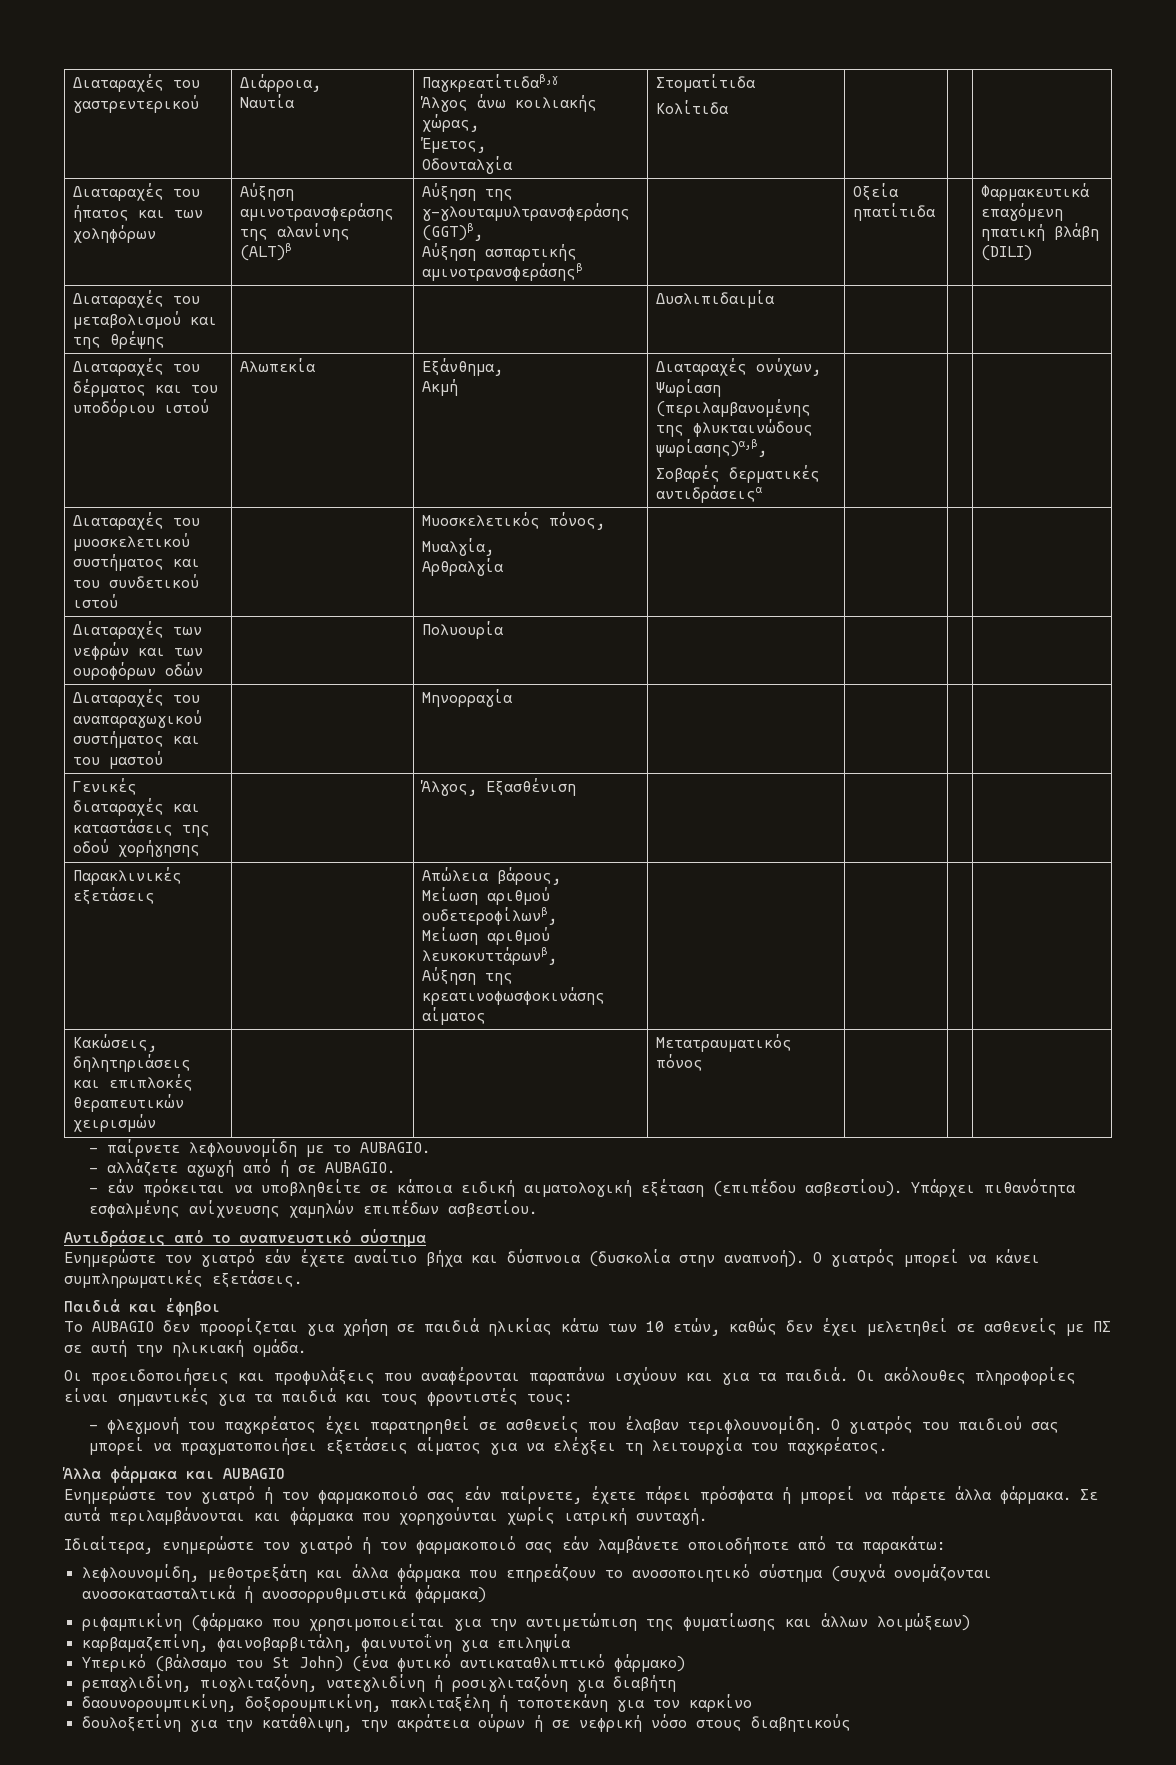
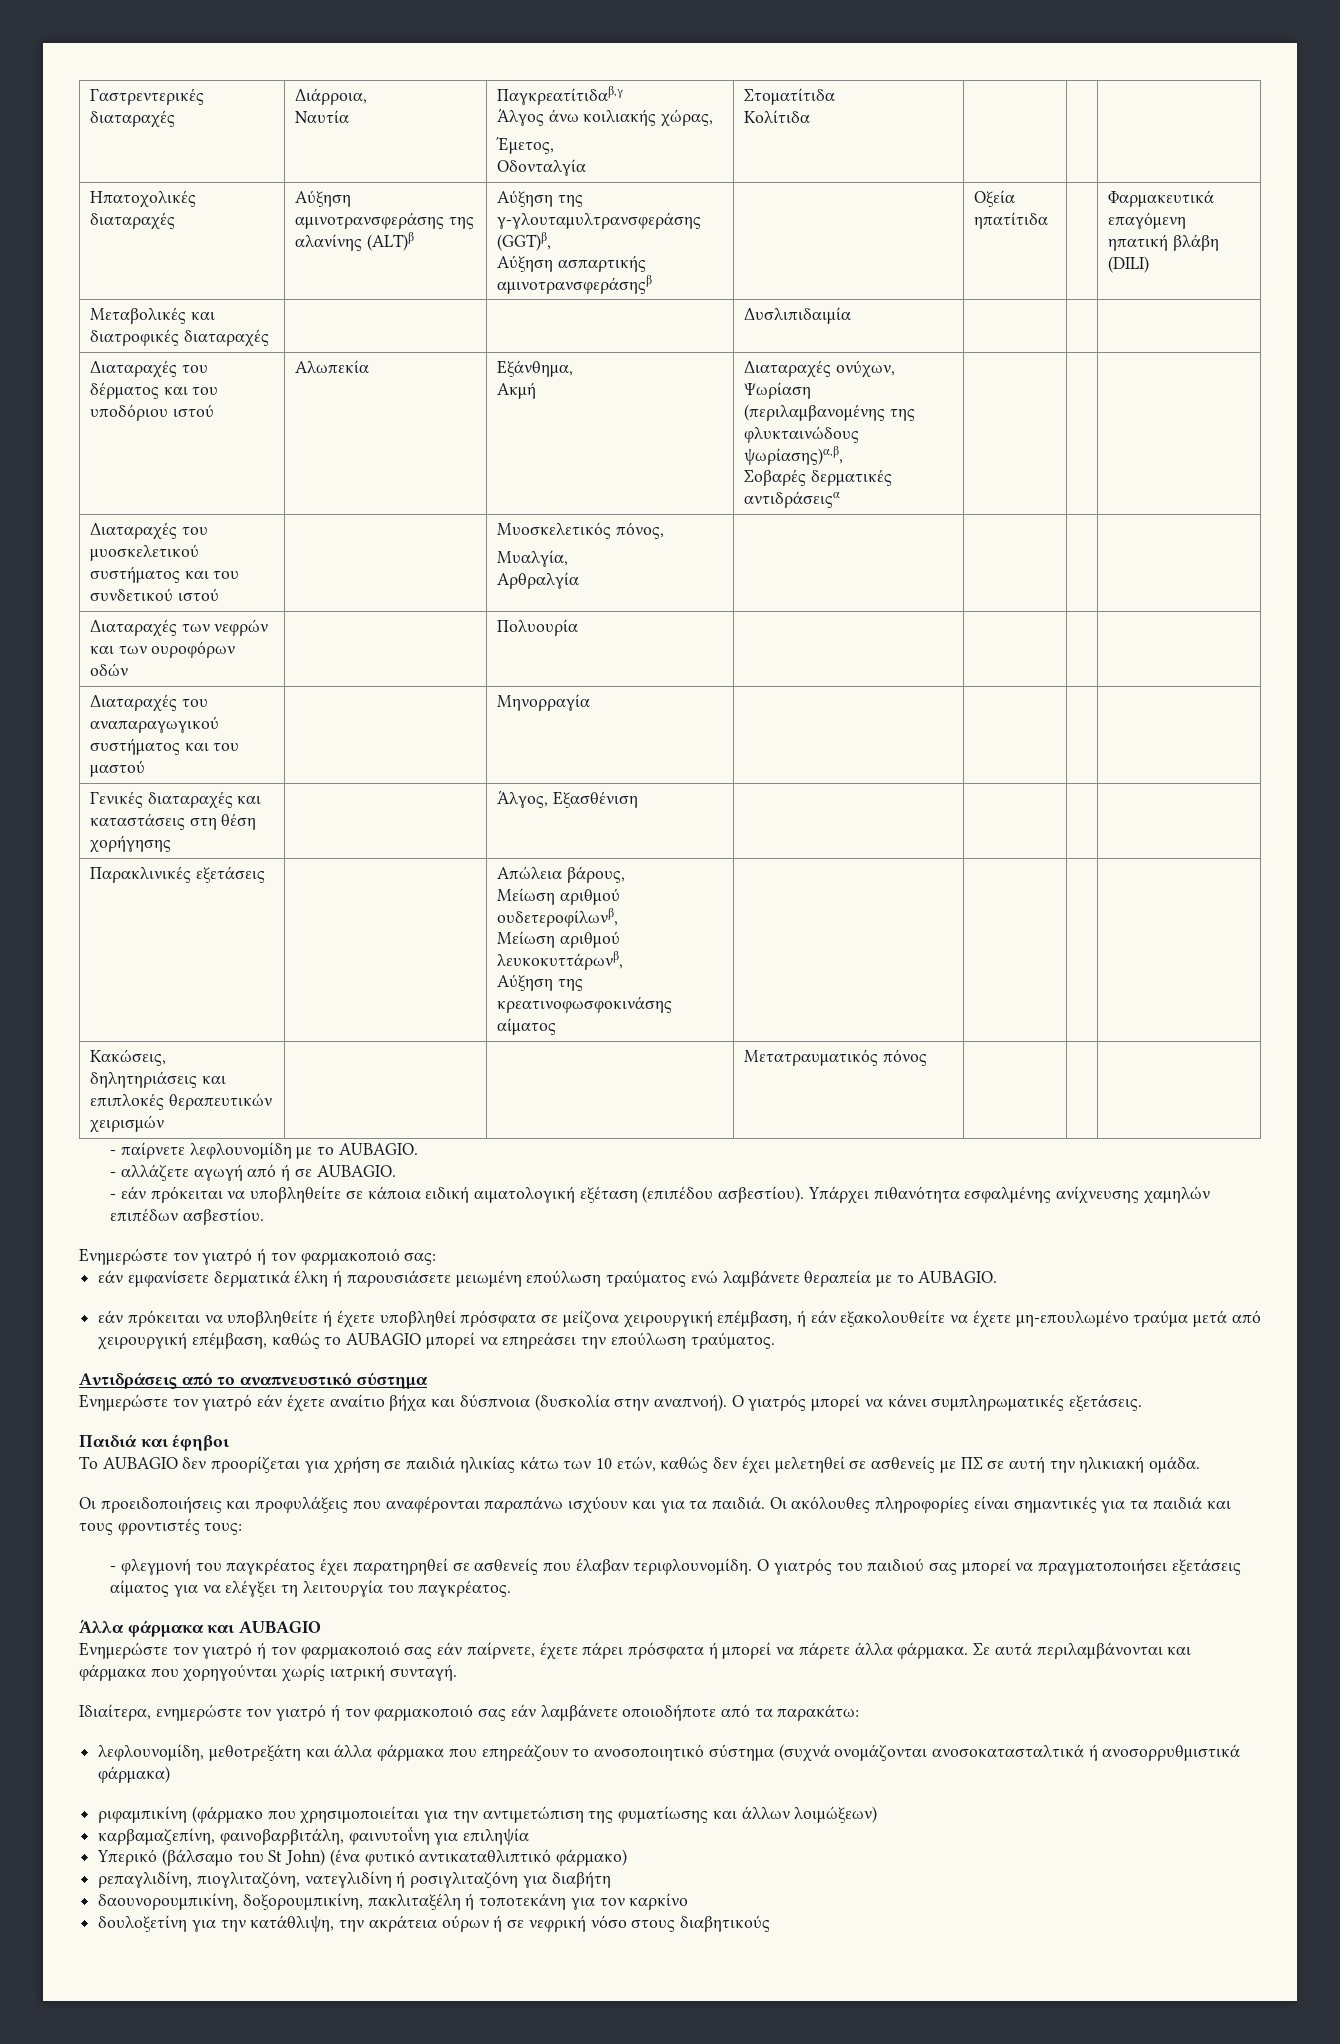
[72,74,200,93] [72,95,199,113] Διαταραχές του γαστρεντερικού -> [90,88,205,105] [90,110,176,128] Γαστρεντερικές διαταραχές
[72,183,200,202] [72,205,203,222] [72,225,156,244] Διαταραχές του ήπατος και των χοληφόρων -> [90,190,197,208] [90,212,176,230] Ηπατοχολικές διαταραχές
[72,290,200,309] [72,311,217,329] [72,331,165,349] Διαταραχές του μεταβολισμού και της θρέψης -> [90,307,215,324] [90,329,269,347] Μεταβολικές και διατροφικές διαταραχές
[181,825,210,837] [72,839,109,853] της οδού -> [189,813,257,830] στη θέση
(538, 1208) none -> [79,1248,437,1265] [98,1270,998,1287] [98,1310,1261,1328] [98,1332,775,1350] // Ενημερώστε τον γιατρό ή τον φαρμακοποιό σας: // εάν εμφανίσετε δερματικά έλκη ή παρουσιάσετε μειωμένη επούλωση τραύματος ενώ λαμβάνετε θεραπεία με το AUBAGIO. // εάν πρόκειται να υποβληθείτε ή έχετε υποβληθεί πρόσφατα σε μείζονα χειρουργική επέμβαση, ή εάν εξακολουθείτε να έχετε μη-επουλωμένο τραύμα μετά από χειρουργική επέμβαση, καθώς το AUBAGIO μπορεί να επηρεάσει την επούλωση τραύματος.

